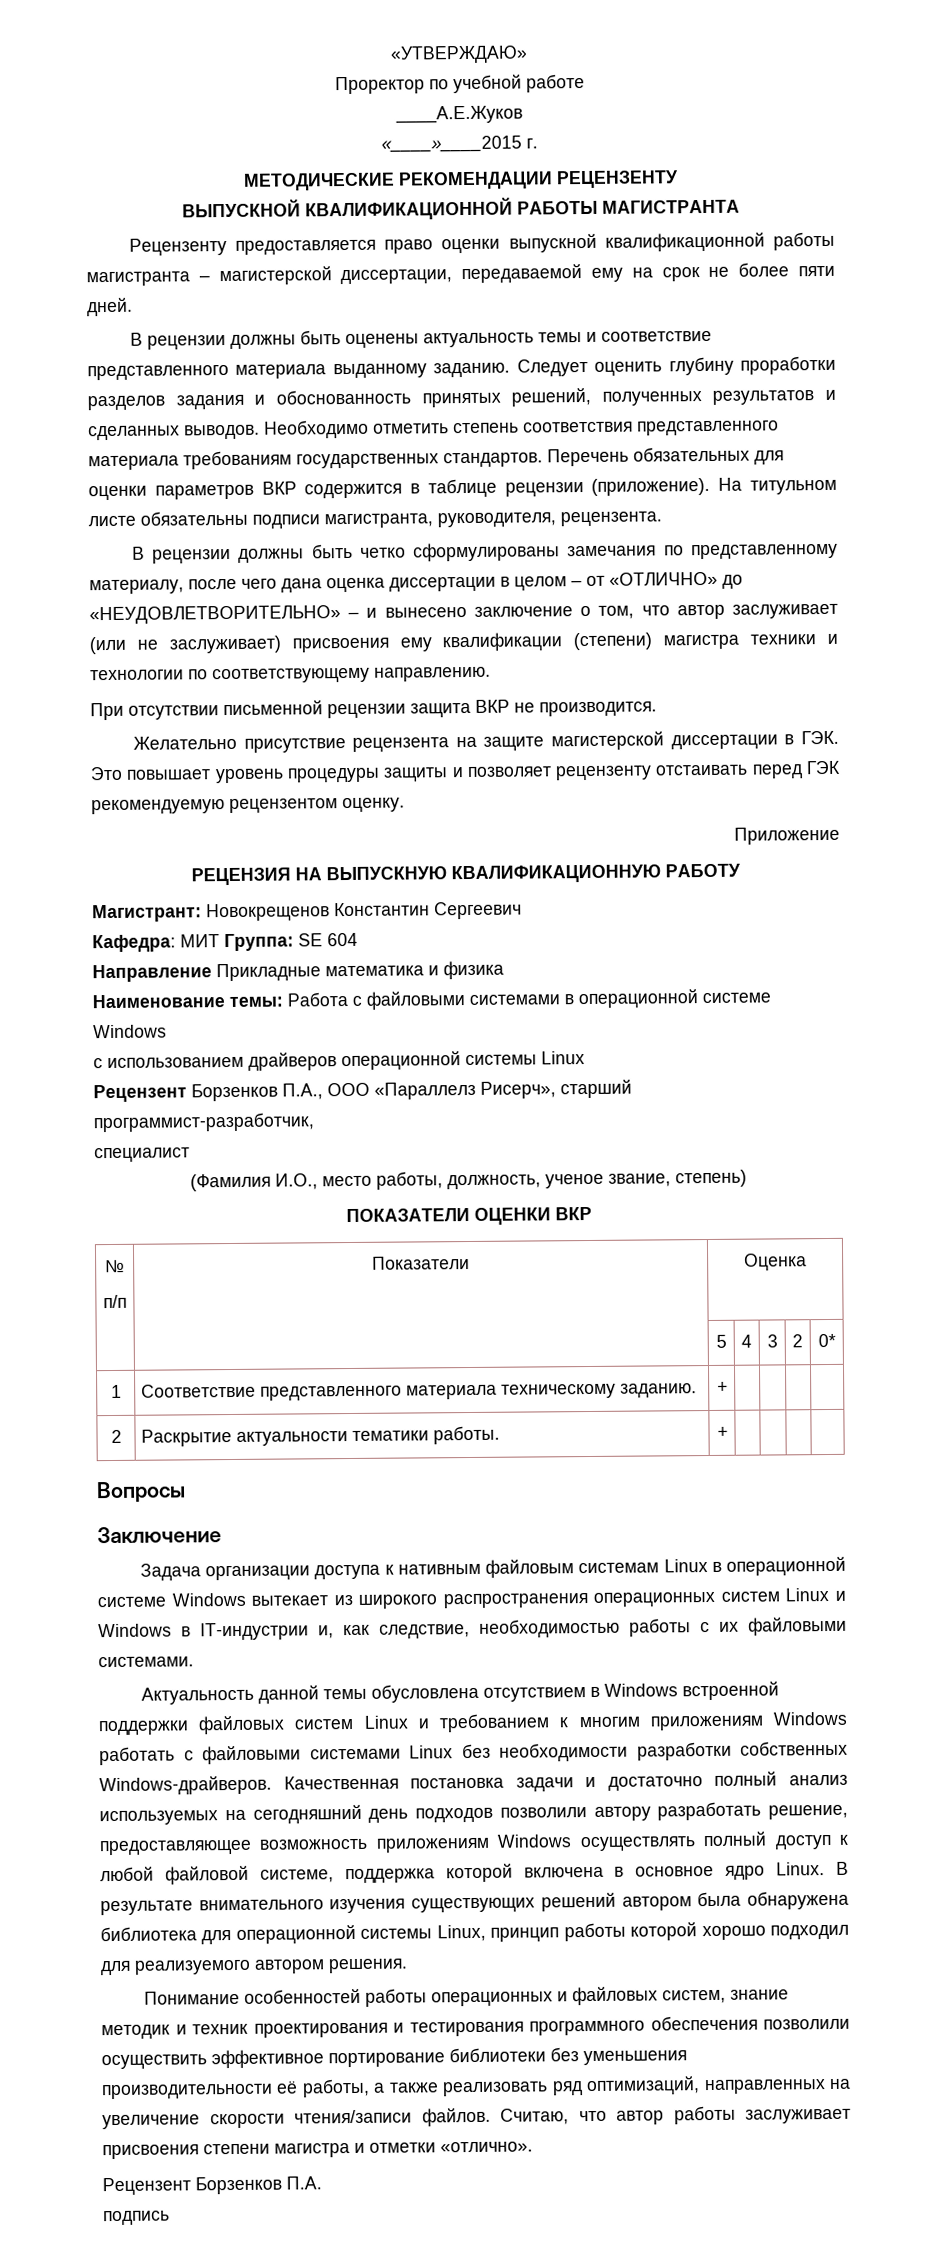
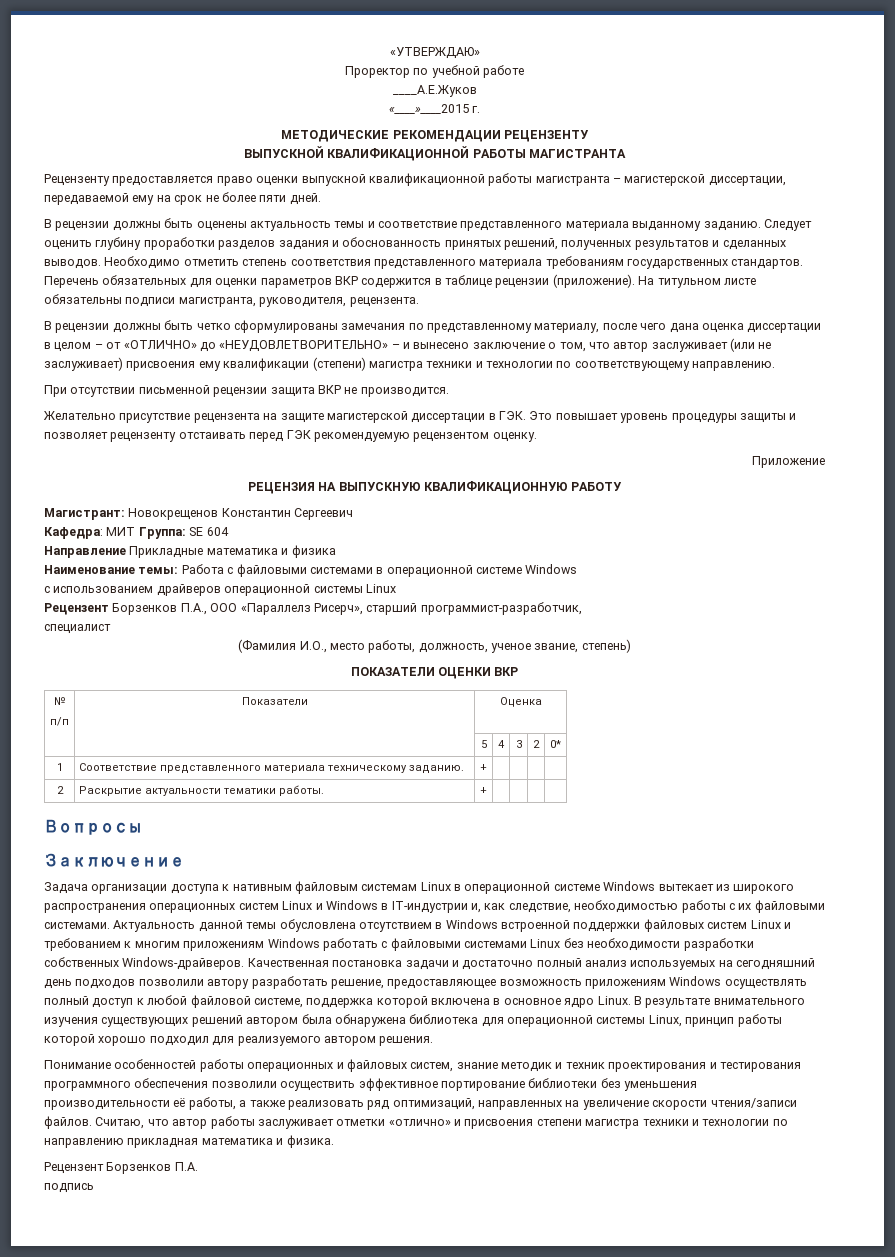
(194, 1662) // -> (110, 925) none
[102,2141,533,2160] присвоения степени магистра и отметки «отлично». -> [336,1119,788,1129] [44,1135,334,1148] отметки «отлично» и присвоения степени магистра техники и технологии по направлению прикладная математика и физика.

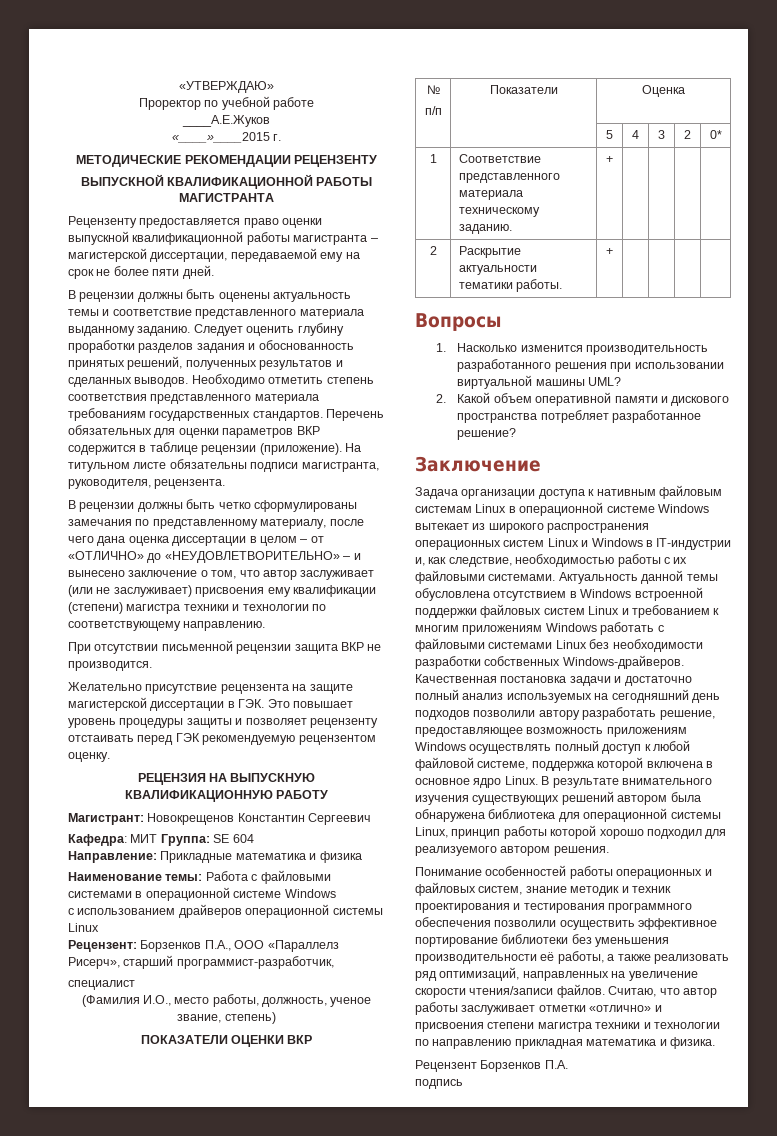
[752,456,825,468] // Приложение -> (110, 757) none
[44,546,126,558] Направление -> [68,851,157,863] Направление:
[44,603,109,615] Рецензент -> [68,940,137,952] Рецензент:
(142, 827) none -> [436,343,709,355] [457,359,724,372] [457,375,622,389] [436,392,730,406] [457,410,702,423] [457,428,517,440] // 1. Насколько изменится производительность разработанного решения при использовании виртуальной машины UML? // 2. Какой объем оперативной памяти и дискового пространства потребляет разработанное решение?

